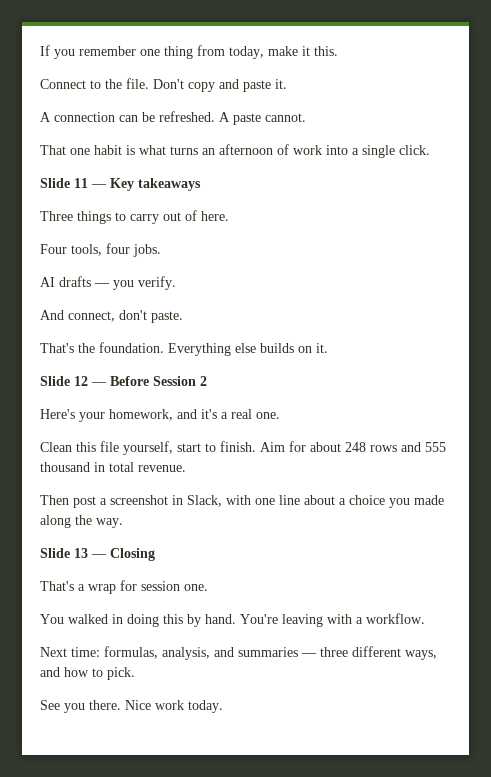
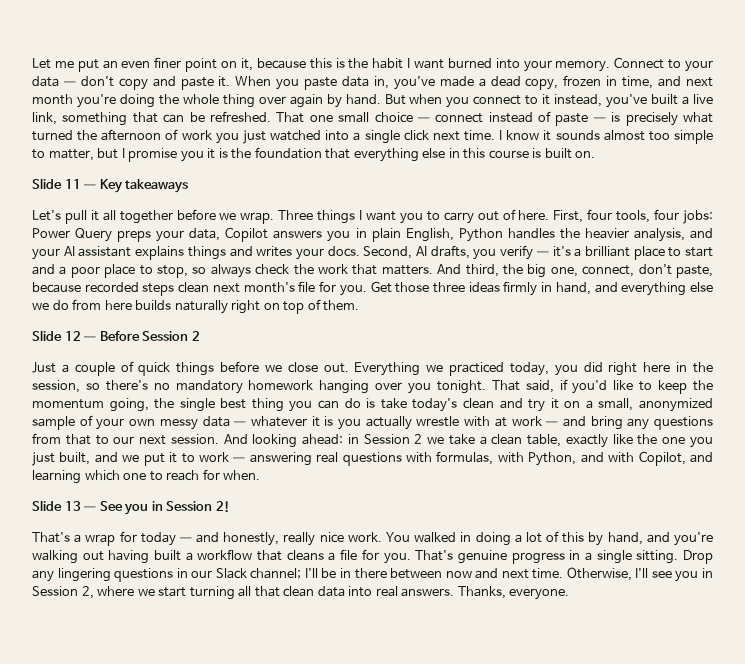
[40,45,338,59] [40,78,287,92] [40,111,306,125] [40,144,430,158] If you remember one thing from today, make it this. // Connect to the file. Don't copy and paste it. // A connection can be refreshed. A paste cannot. // That one habit is what turns an afternoon of work into a single click. -> [32,57,714,72] [32,75,714,90] [32,94,714,108] [32,111,714,126] [32,129,713,144] [32,147,596,162] Let me put an even finer point on it, because this is the habit I want burned into your memory. Connect to your data — don't copy and paste it. When you paste data in, you've made a dead copy, frozen in time, and next month you're doing the whole thing over again by hand. But when you connect to it instead, you've built a live link, something that can be refreshed. That one small choice — connect instead of paste — is precisely what turned the afternoon of work you just watched into a single click next time. I know it sounds almost too simple to matter, but I promise you it is the foundation that everything else in this course is built on.
[40,211,111,224] Three things -> [32,209,423,224] Let's pull it all together before we wrap. Three things I want you
[40,243,161,257] [40,276,176,290] [40,310,183,323] [40,342,328,356] // Four tools, four jobs. // AI drafts — you verify. // And connect, don't paste. // That's the foundation. Everything else builds on it. -> [553,209,714,224] [32,227,713,242] [32,245,714,260] [32,264,713,278] [32,281,713,296] [32,299,360,314] First, four tools, four jobs: Power Query preps your data, Copilot answers you in plain English, Python handles the heavier analysis, and your AI assistant explains things and writes your docs. Second, AI drafts, you verify — it's a brilliant place to start and a poor place to stop, so always check the work that matters. And third, the big one, connect, don't paste, because recorded steps clean next month's file for you. Get those three ideas firmly in hand, and everything else we do from here builds naturally right on top of them.
[40,409,280,422] [40,441,446,455] [40,462,186,472] [40,495,444,508] [40,515,123,528] [40,548,155,561] [40,580,208,594] [40,613,425,627] [40,646,437,660] [40,667,135,680] [40,700,223,713] Here's your homework, and it's a real one. // Clean this file yourself, start to finish. Aim for about 248 rows and 555 thousand in total revenue. // Then post a screenshot in Slack, with one line about a choice you made along the way. // Slide 13 — Closing // That's a wrap for session one. // You walked in doing this by hand. You're leaving with a workflow. // Next time: formulas, analysis, and summaries — three different ways, and how to pick. // See you there. Nice work today. -> [32,361,714,376] [32,379,713,394] [32,398,713,412] [32,415,714,430] [32,433,714,448] [32,451,714,466] [32,469,261,484] [32,500,230,515] [32,531,713,546] [32,549,714,564] [32,567,713,582] [32,586,570,600] Just a couple of quick things before we close out. Everything we practiced today, you did right here in the session, so there's no mandatory homework hanging over you tonight. That said, if you'd like to keep the momentum going, the single best thing you can do is take today's clean and try it on a small, anonymized sample of your own messy data — whatever it is you actually wrestle with at work — and bring any questions from that to our next session. And looking ahead: in Session 2 we take a clean table, exactly like the one you just built, and we put it to work — answering real questions with formulas, with Python, and with Copilot, and learning which one to reach for when. // Slide 13 — See you in Session 2! // That's a wrap for today — and honestly, really nice work. You walked in doing a lot of this by hand, and you're walking out having built a workflow that cleans a file for you. That's genuine progress in a single sitting. Drop any lingering questions in our Slack channel; I'll be in there between now and next time. Otherwise, I'll see you in Session 2, where we start turning all that clean data into real answers. Thanks, everyone.

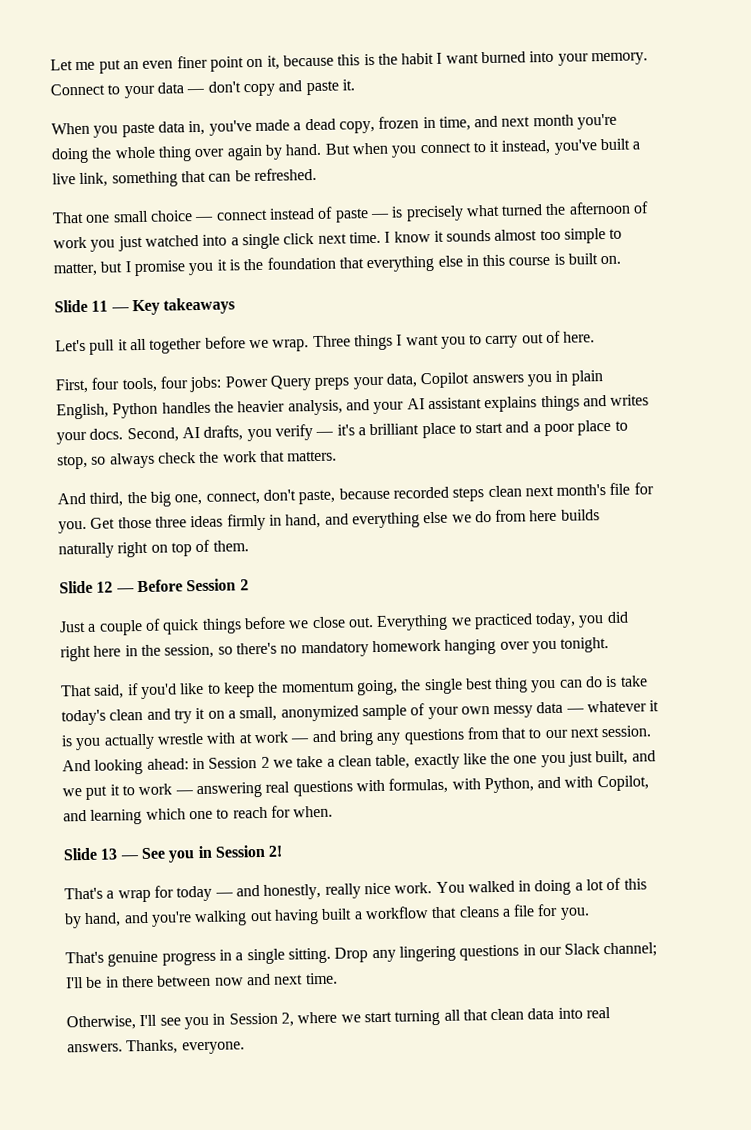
(231, 81) none -> (355, 85) //
(271, 116) none -> (317, 174) //
(550, 215) none -> (596, 337) //
(433, 270) none -> (338, 456) //
(486, 387) none -> (610, 645) //
(411, 558) none -> (590, 913) //
(564, 573) none -> (338, 978) //

